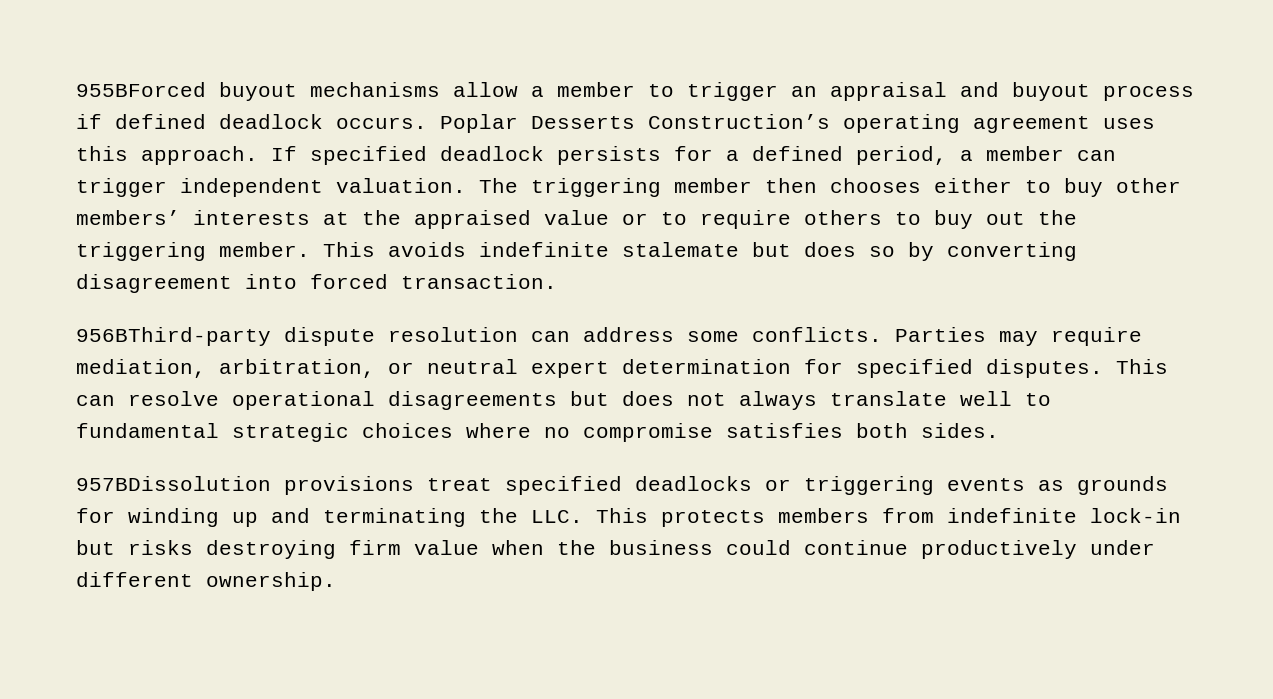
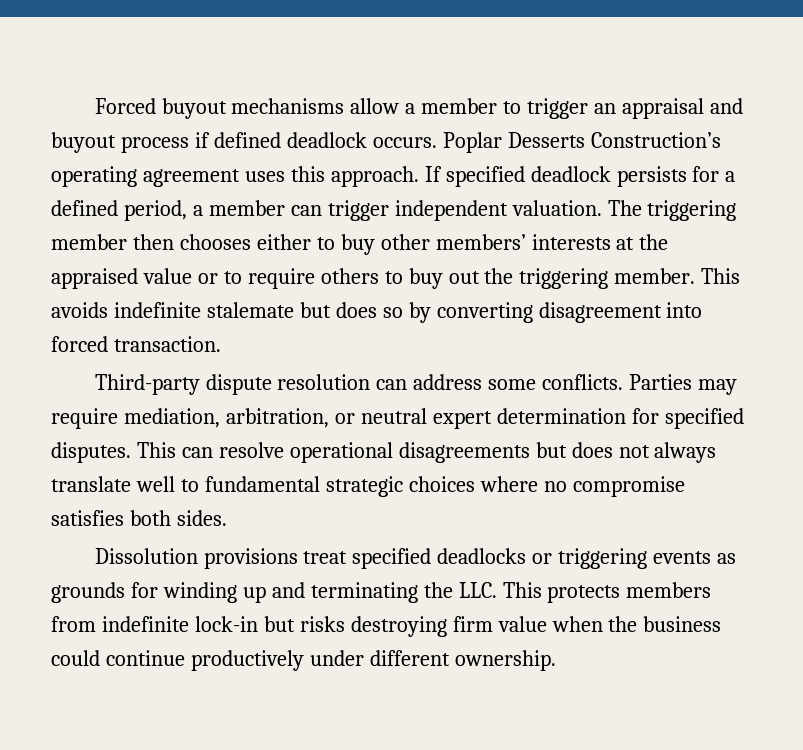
[76,82,206,97] 955BForced -> [94,98,156,114] Forced
[76,327,271,346] 956BThird-party -> [94,374,200,395] Third-party
[76,476,271,491] 957BDissolution -> [94,548,198,564] Dissolution

